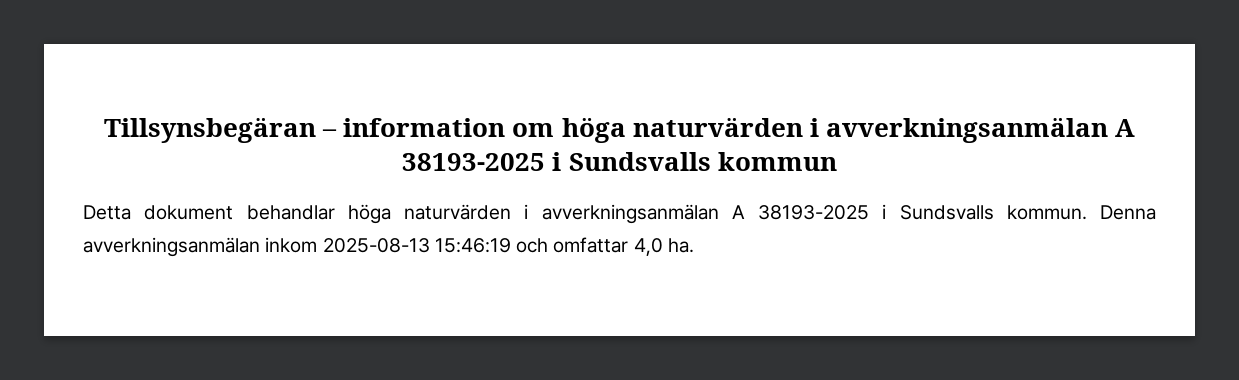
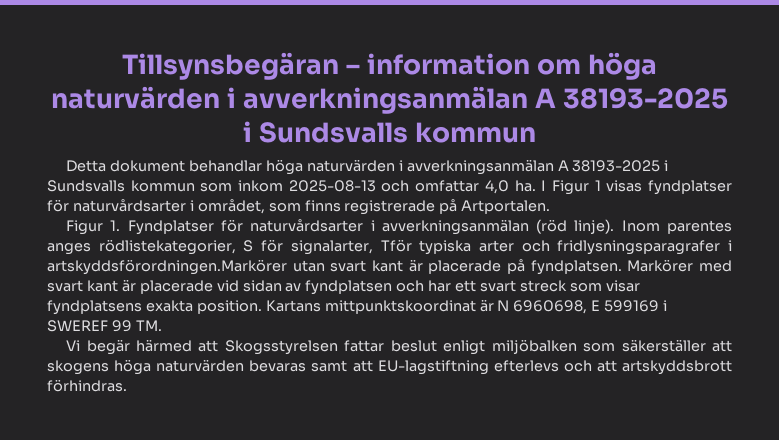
[1006,205,1156,220] [83,237,260,257] kommun. Denna avverkningsanmälan -> [130,180,233,192] kommun som
[434,238,511,253] 15:46:19 -> (376, 186) none
(694, 245) none -> [541,180,732,195] [47,199,551,215] [66,219,733,235] [47,239,732,255] [47,259,732,275] [47,279,640,295] [47,299,668,315] [47,320,162,332] [66,339,732,355] [47,359,733,375] [47,379,127,392] I Figur 1 visas fyndplatser för naturvårdsarter i området, som finns registrerade på Artportalen. // Figur 1. Fyndplatser för naturvårdsarter i avverkningsanmälan (röd linje). Inom parentes anges rödlistekategorier, S för signalarter, Tför typiska arter och fridlysningsparagrafer i artskyddsförordningen.Markörer utan svart kant är placerade på fyndplatsen. Markörer med svart kant är placerade vid sidan av fyndplatsen och har ett svart streck som visar fyndplatsens exakta position. Kartans mittpunktskoordinat är N 6960698, E 599169 i SWEREF 99 TM. // Vi begär härmed att Skogsstyrelsen fattar beslut enligt miljöbalken som säkerställer att skogens höga naturvärden bevaras samt att EU-lagstiftning efterlevs och att artskyddsbrott förhindras.

